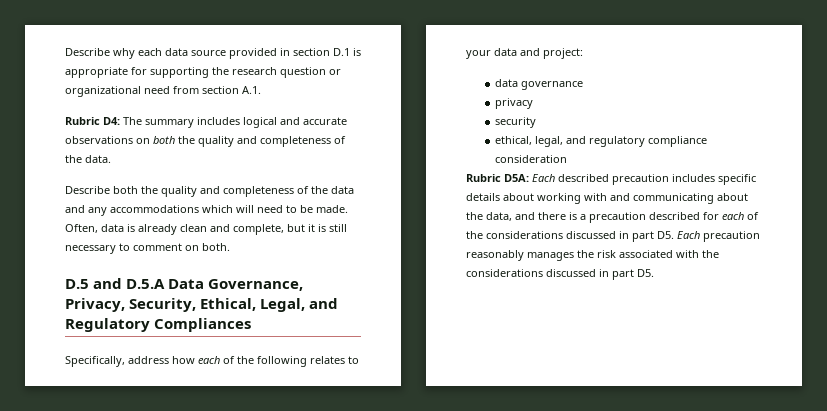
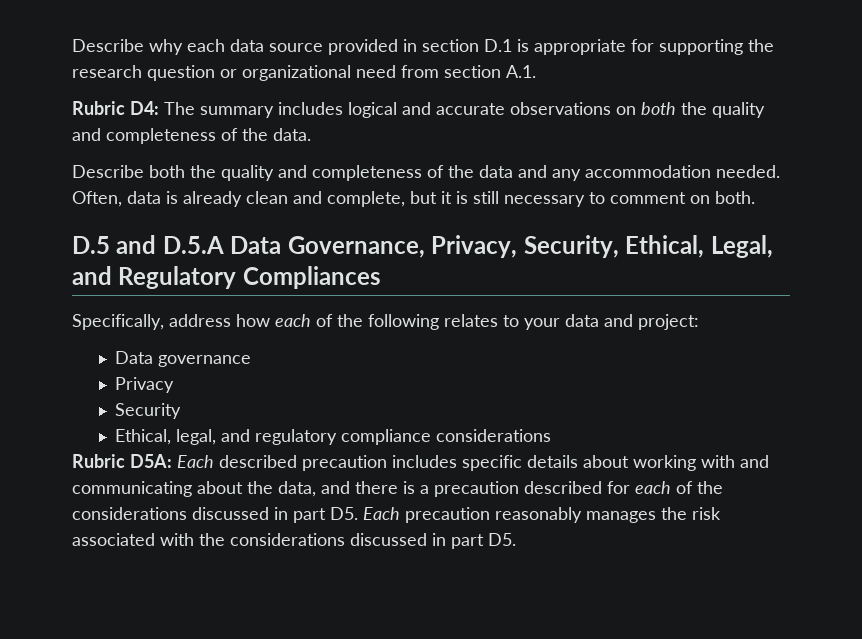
[110,205,348,213] accommodations which will need to be made. -> [585,165,780,178] accommodation needed.
[494,79,518,87] data -> [115,351,154,364] Data
[494,98,533,109] [494,117,536,128] [494,136,532,145] privacy // security // ethical, -> [115,377,175,393] [115,403,182,419] [115,429,172,445] Privacy // Security // Ethical,
[494,155,567,163] consideration -> [436,429,552,442] considerations

